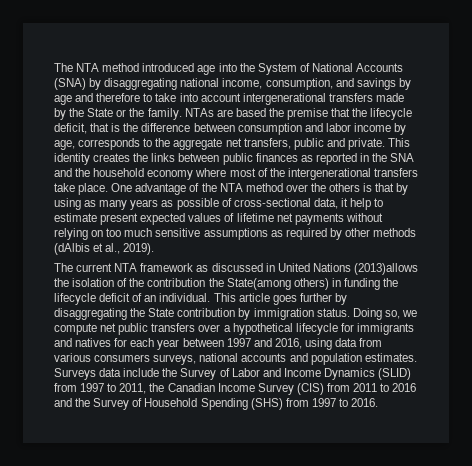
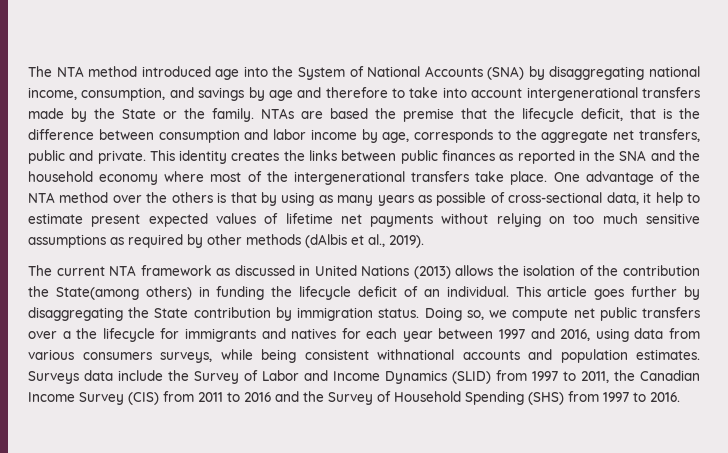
[353,263,418,275] (2013)allows -> [413,265,494,279] (2013) allows
[232,323,293,335] hypothetical -> [76,328,98,339] the
[199,353,239,362] national -> [220,349,454,363] while being consistent withnational

